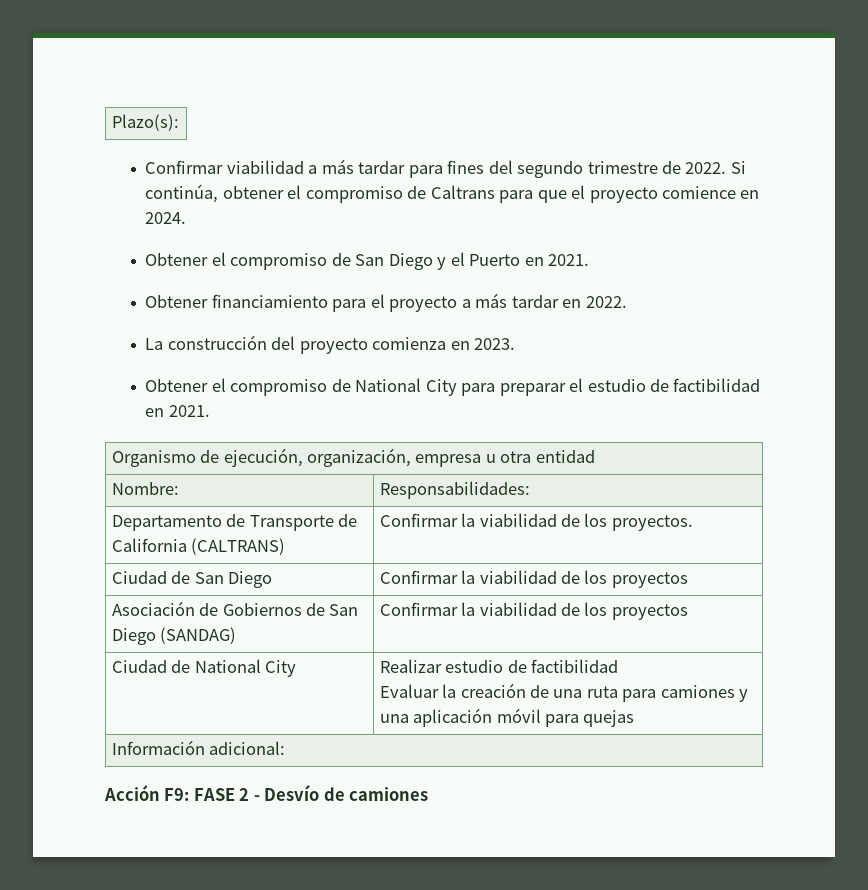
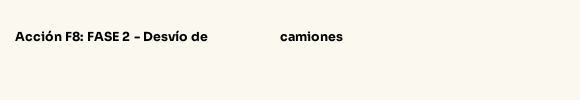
[111,114,179,131] [145,159,746,178] [145,184,760,203] [145,212,187,224] [145,252,589,270] [145,293,627,312] [145,335,516,354] [145,378,761,396] [145,405,210,417] [111,448,595,467] [111,482,179,495] [379,481,530,499] [111,514,358,531] [111,538,286,555] [379,513,693,531] [111,571,273,588] [379,570,688,588] [111,601,359,616] [111,627,237,645] [379,602,688,620] [111,659,297,677] [379,659,619,673] [379,683,749,702] [379,708,635,727] [111,740,286,755] [104,785,190,801] Plazo(s): // Confirmar viabilidad a más tardar para fines del segundo trimestre de 2022. Si continúa, obtener el compromiso de Caltrans para que el proyecto comience en 2024. // Obtener el compromiso de San Diego y el Puerto en 2021. // Obtener financiamiento para el proyecto a más tardar en 2022. // La construcción del proyecto comienza en 2023. // Obtener el compromiso de National City para preparar el estudio de factibilidad en 2021. // Organismo de ejecución, organización, empresa u otra entidad // Nombre: | Responsabilidades: // Departamento de Transporte de California (CALTRANS) | Confirmar la viabilidad de los proyectos. // Ciudad de San Diego | Confirmar la viabilidad de los proyectos // Asociación de Gobiernos de San Diego (SANDAG) | Confirmar la viabilidad de los proyectos // Ciudad de National City | Realizar estudio de factibilidad // Evaluar la creación de una ruta para camiones y una aplicación móvil para quejas // Información adicional: // Acción F9: -> [15,30,84,42] Acción F8:

